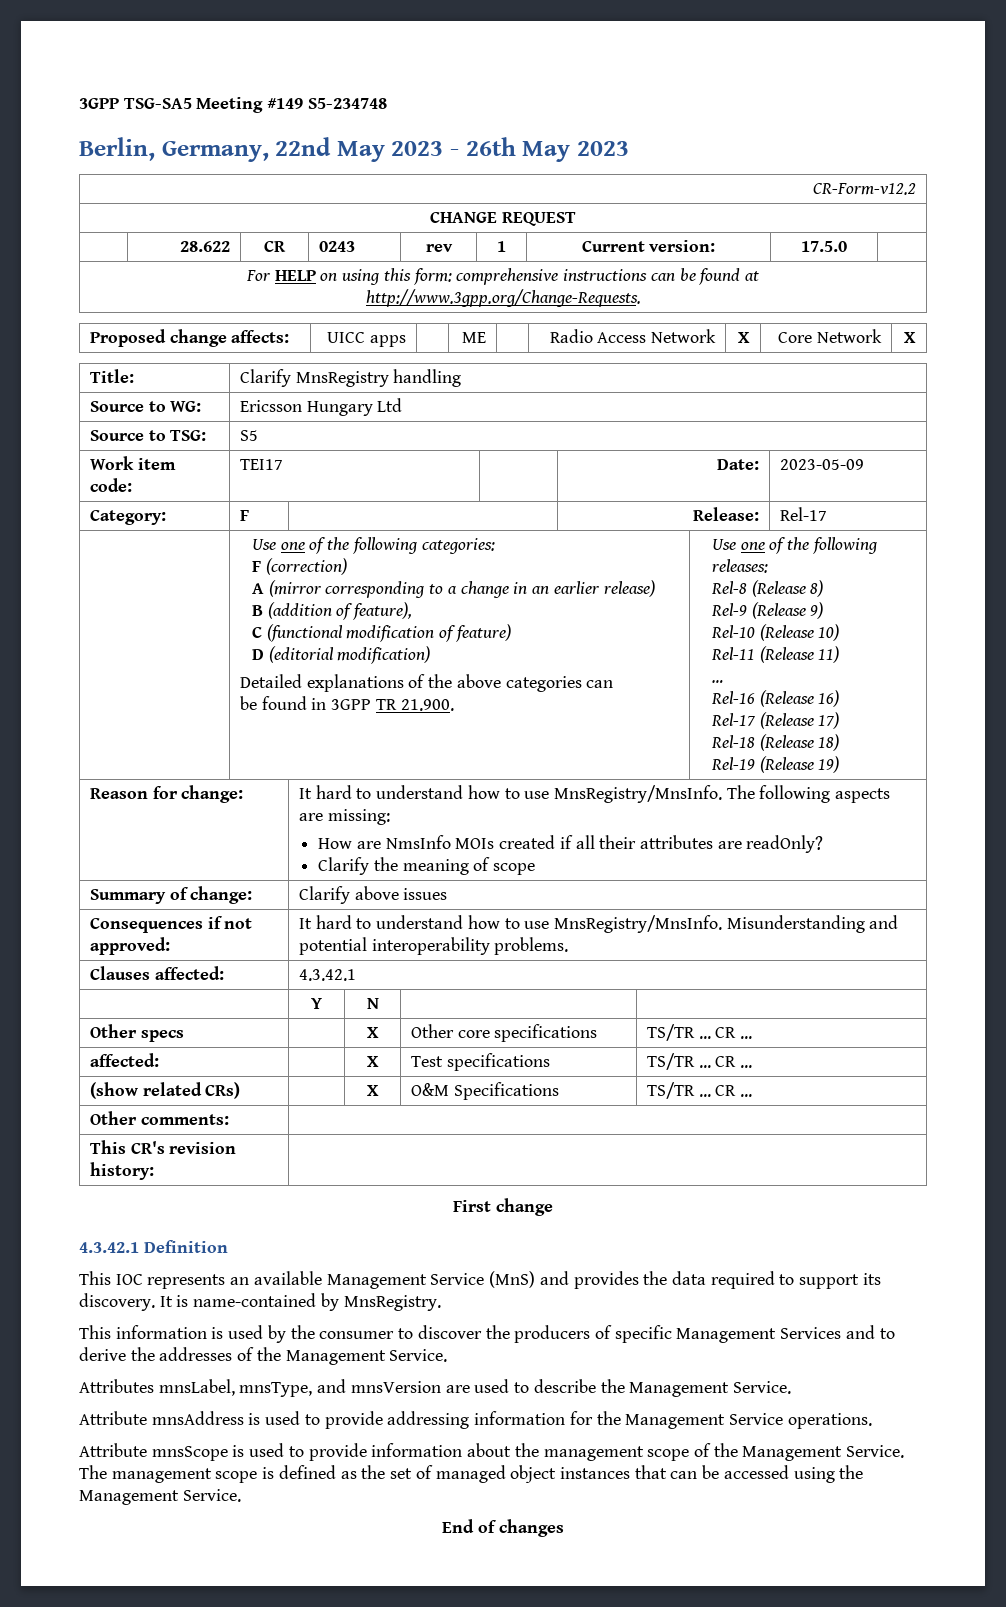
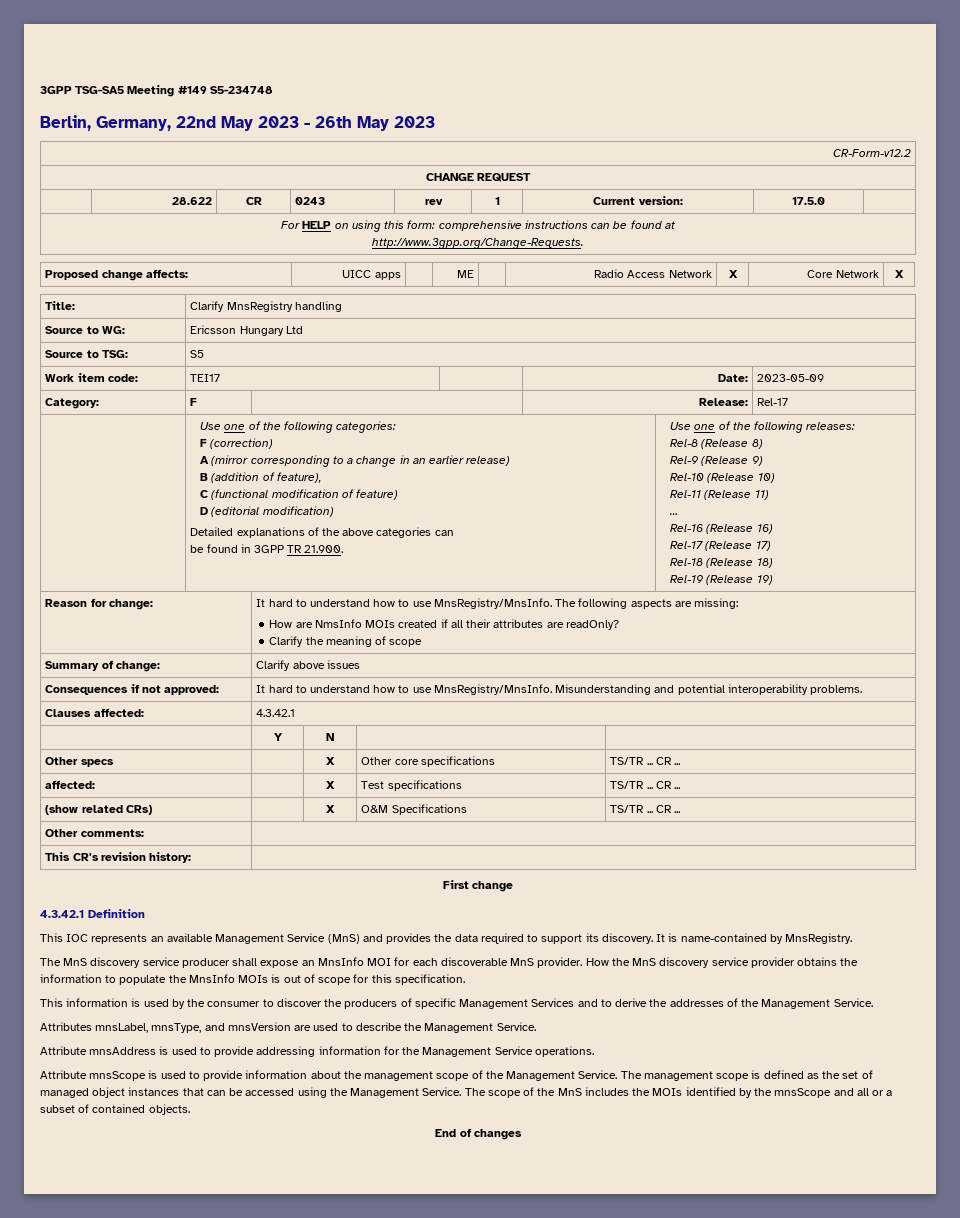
(441, 1303) none -> [40,957,859,968] [40,974,465,985] // The MnS discovery service producer shall expose an MnsInfo MOI for each discoverable MnS provider. How the MnS discovery service provider obtains the information to populate the MnsInfo MOIs is out of scope for this specification.
(241, 1495) none -> [464,1087,893,1098] [40,1104,190,1115] The scope of the MnS includes the MOIs identified by the mnsScope and all or a subset of contained objects.

